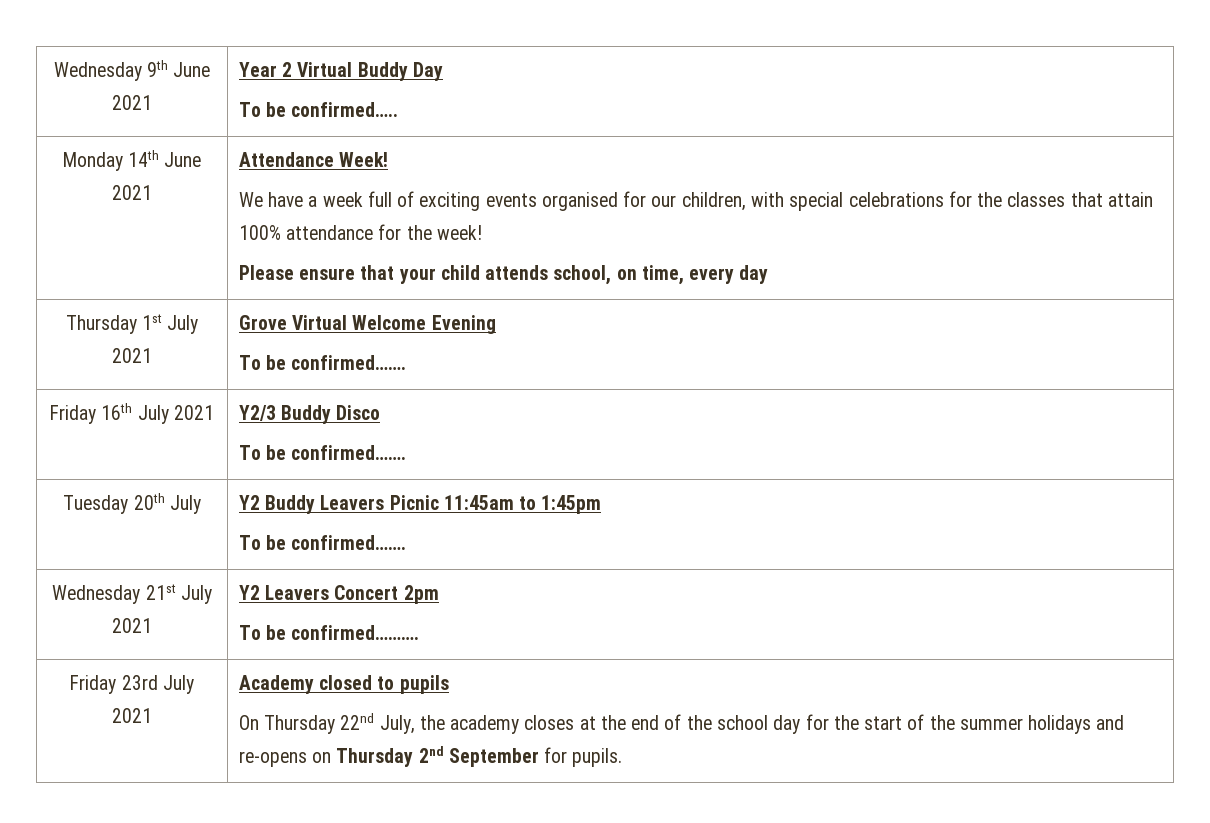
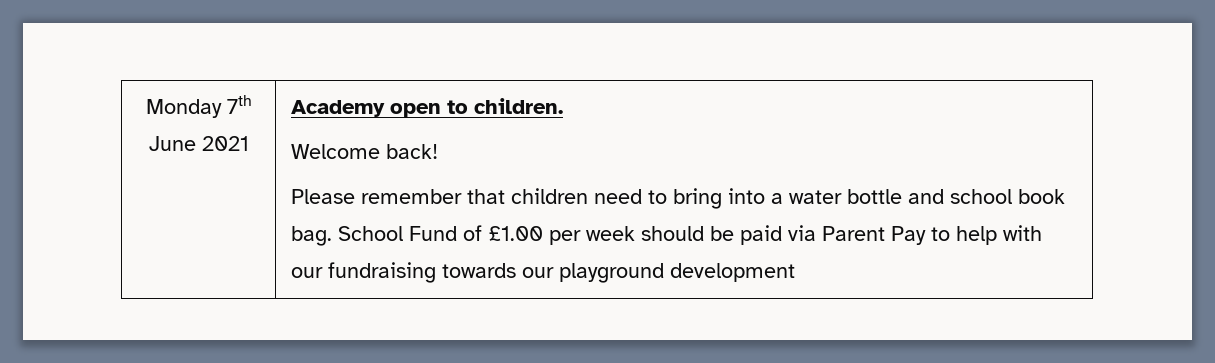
[53,60,211,81] [112,95,152,110] [238,62,443,81] [238,102,399,117] [62,150,202,171] [112,185,152,200] [238,152,389,167] [238,191,1153,211] [238,224,482,240] [238,265,769,285] [65,314,199,334] [112,348,152,363] [238,315,496,334] [238,355,407,370] [50,403,214,424] [238,405,381,424] [238,445,407,460] [63,493,201,514] [238,495,602,514] [238,535,407,550] [52,584,212,604] [112,618,152,633] [238,585,439,604] [238,625,420,640] [70,675,194,694] [112,708,152,723] [238,675,449,694] [238,713,1125,734] [238,746,623,767] Wednesday 9th June 2021 | Year 2 Virtual Buddy Day // To be confirmed….. // Monday 14th June 2021 | Attendance Week! // We have a week full of exciting events organised for our children, with special celebrations for the classes that attain 100% attendance for the week! // Please ensure that your child attends school, on time, every day // Thursday 1st July 2021 | Grove Virtual Welcome Evening // To be confirmed……. // Friday 16th July 2021 | Y2/3 Buddy Disco // To be confirmed……. // Tuesday 20th July | Y2 Buddy Leavers Picnic 11:45am to 1:45pm // To be confirmed……. // Wednesday 21st July 2021 | Y2 Leavers Concert 2pm // To be confirmed………. // Friday 23rd July 2021 | Academy closed to pupils // On Thursday 22nd July, the academy closes at the end of the school day for the start of the summer holidays and re-opens on Thursday 2nd September for pupils. -> [145,95,252,118] [148,136,249,151] [290,98,563,117] [290,144,438,159] [290,188,1065,209] [290,225,1042,246] [290,262,795,283] Monday 7th June 2021 | Academy open to children. // Welcome back! // Please remember that children need to bring into a water bottle and school book bag. School Fund of £1.00 per week should be paid via Parent Pay to help with our fundraising towards our playground development

